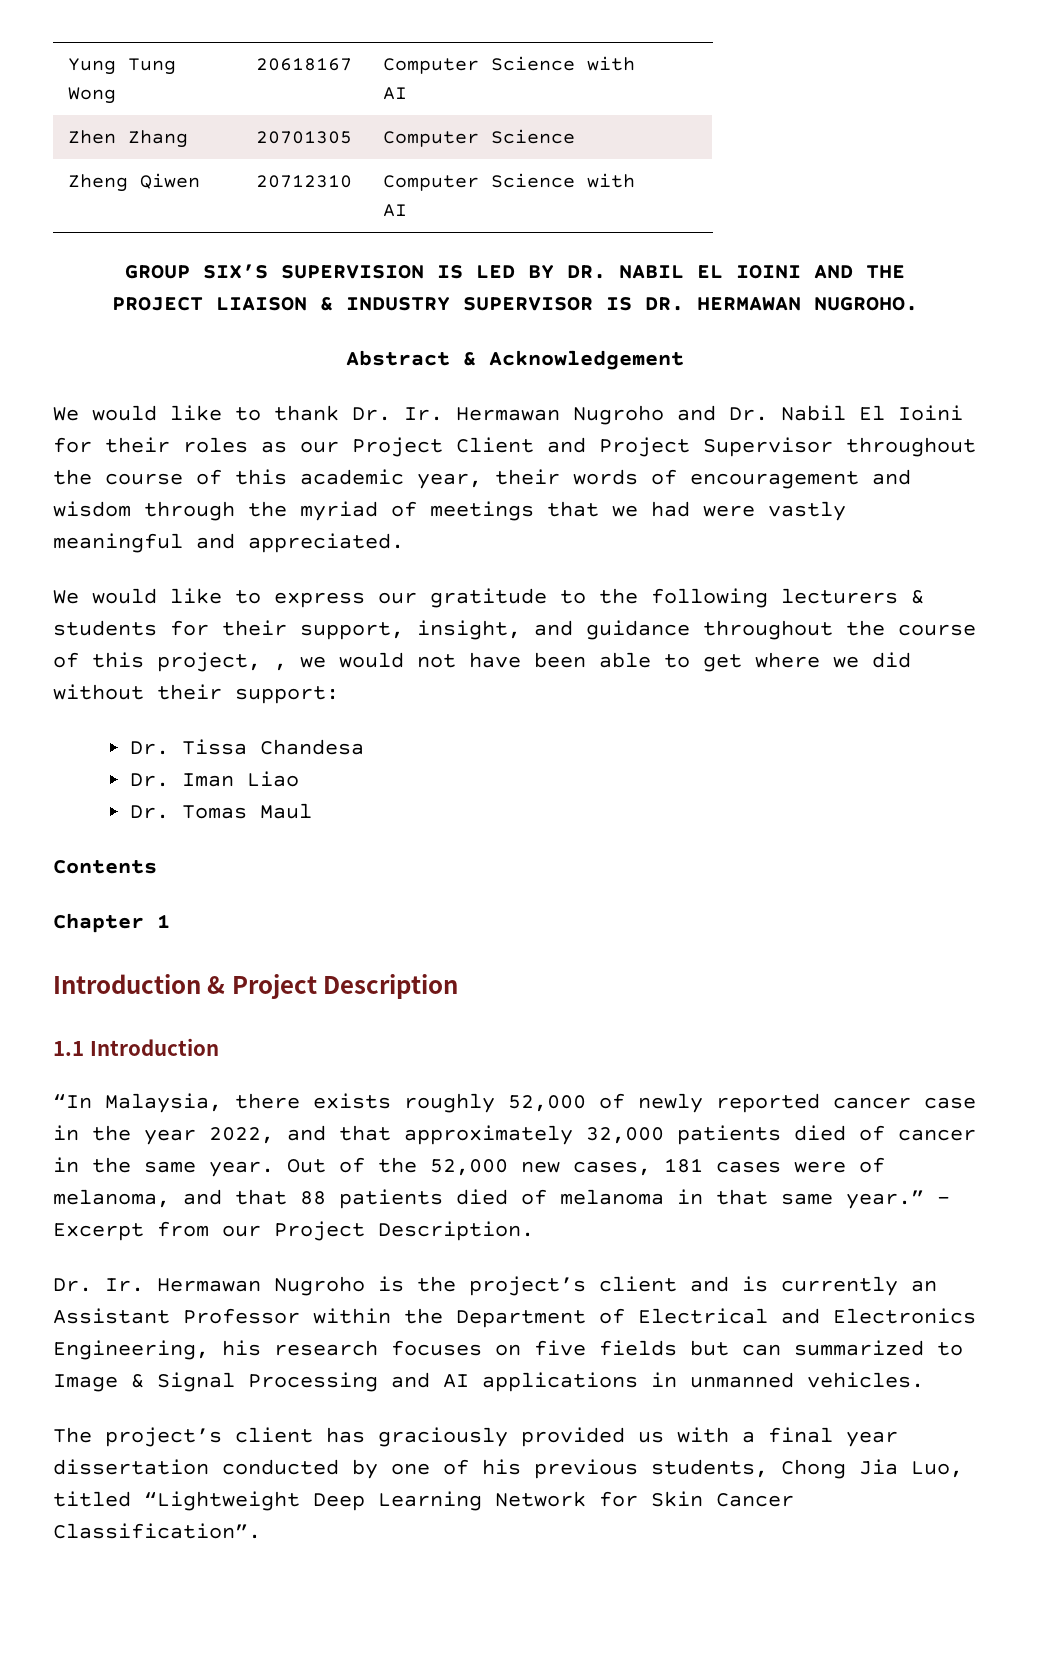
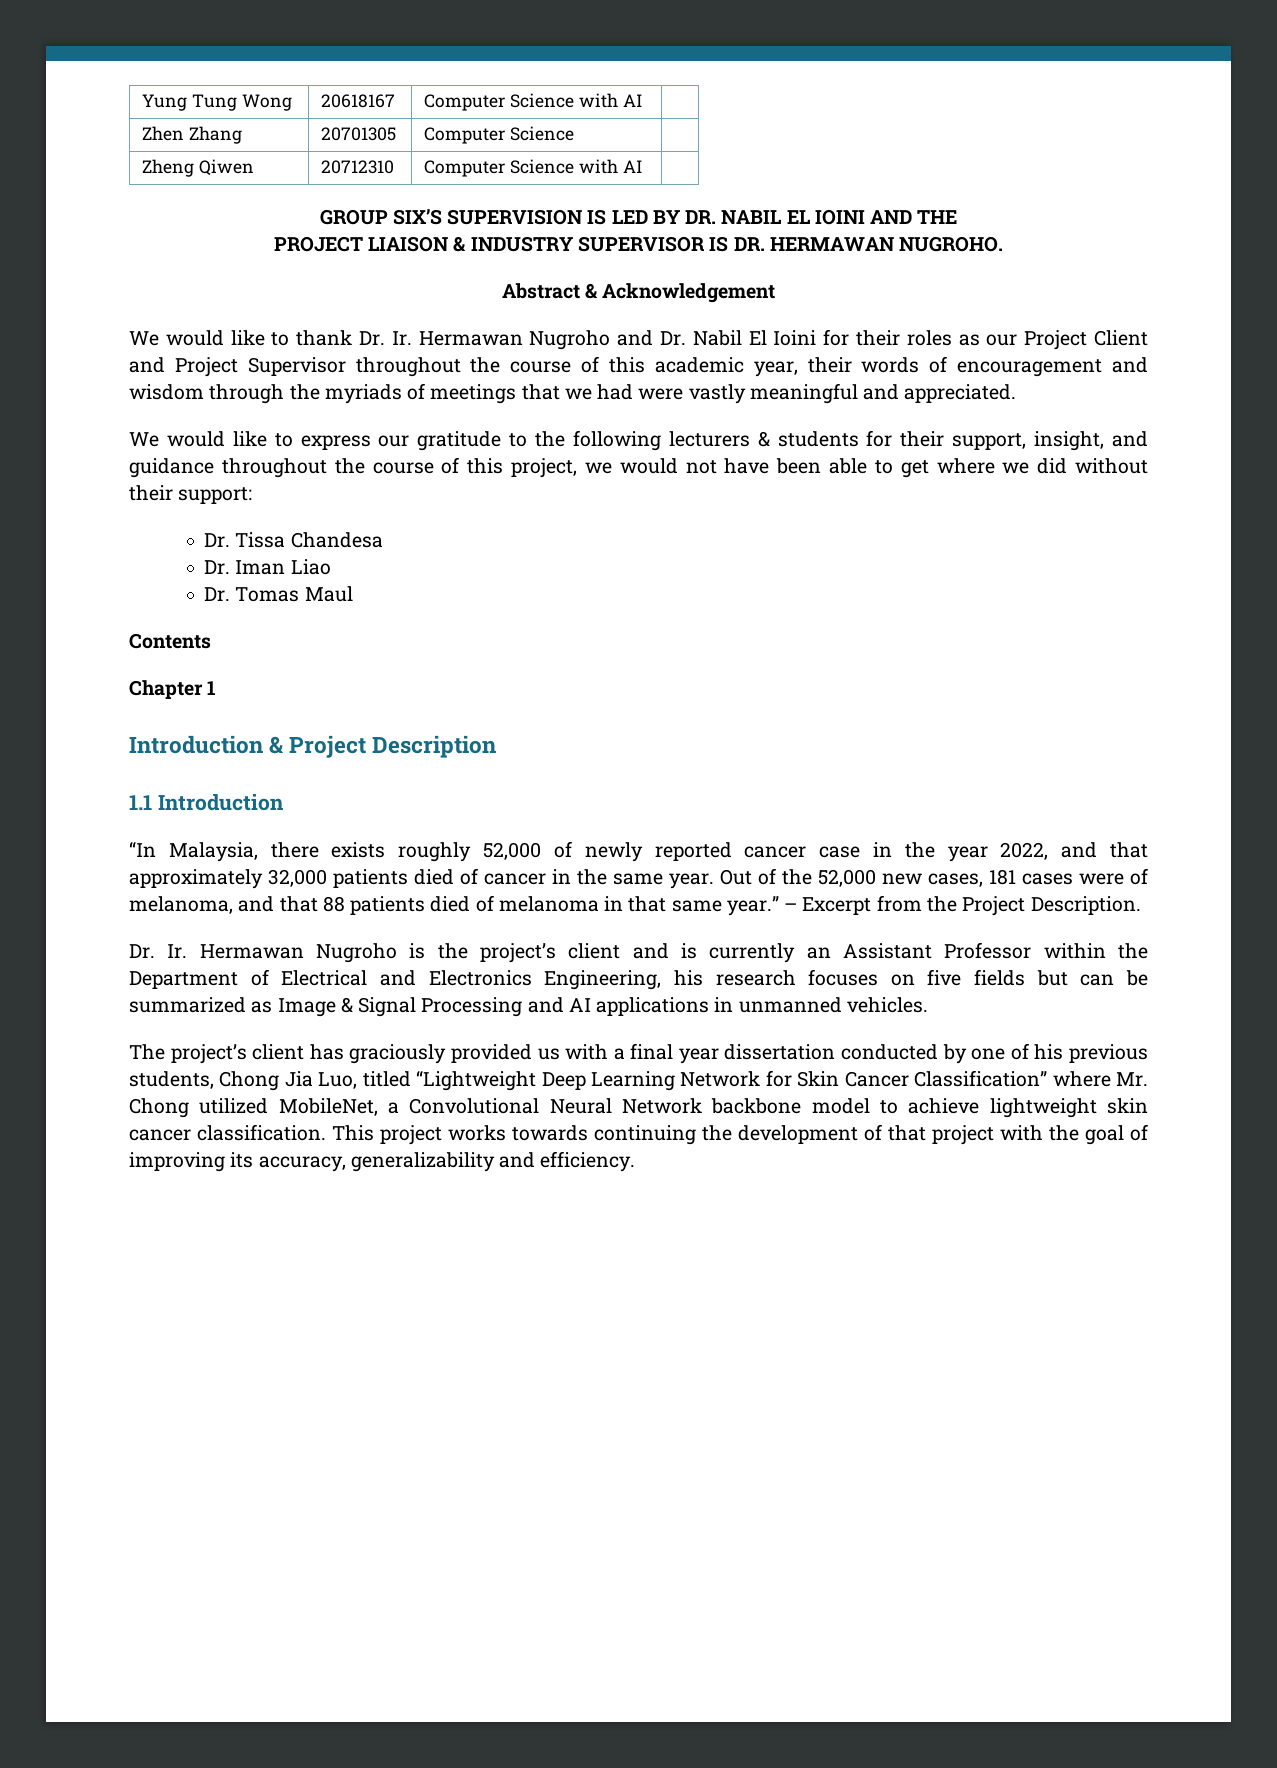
[300,501,378,521] myriad -> [324,384,402,404] myriads
[274,663,287,671] , -> (577, 468) none
[222,1225,261,1237] our -> [926,896,957,912] the
[794,1340,963,1356] summarized to -> [1125,970,1148,986] [129,997,273,1013] be summarized as
[53,1523,261,1539] Classification”. -> [914,1070,1148,1087] [129,1098,1149,1118] [129,1124,1148,1145] [129,1151,636,1172] Classification” where Mr. Chong utilized MobileNet, a Convolutional Neural Network backbone model to achieve lightweight skin cancer classification. This project works towards continuing the development of that project with the goal of improving its accuracy, generalizability and efficiency.

